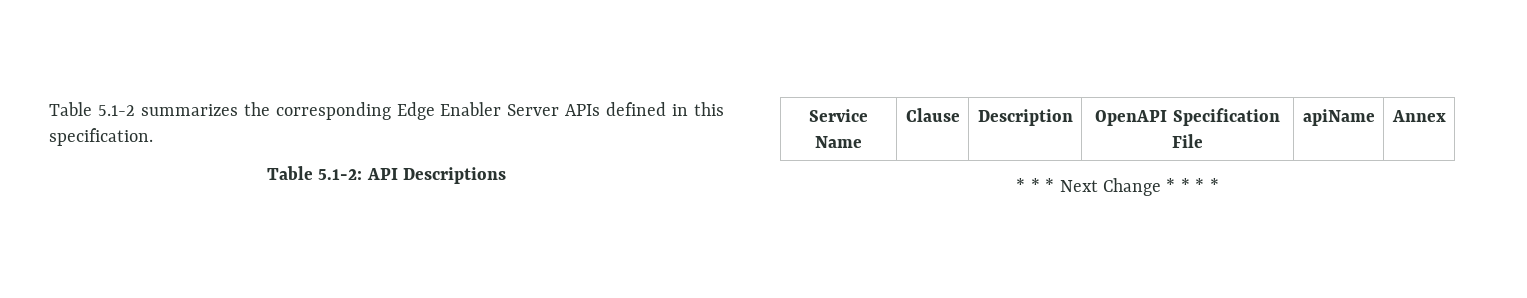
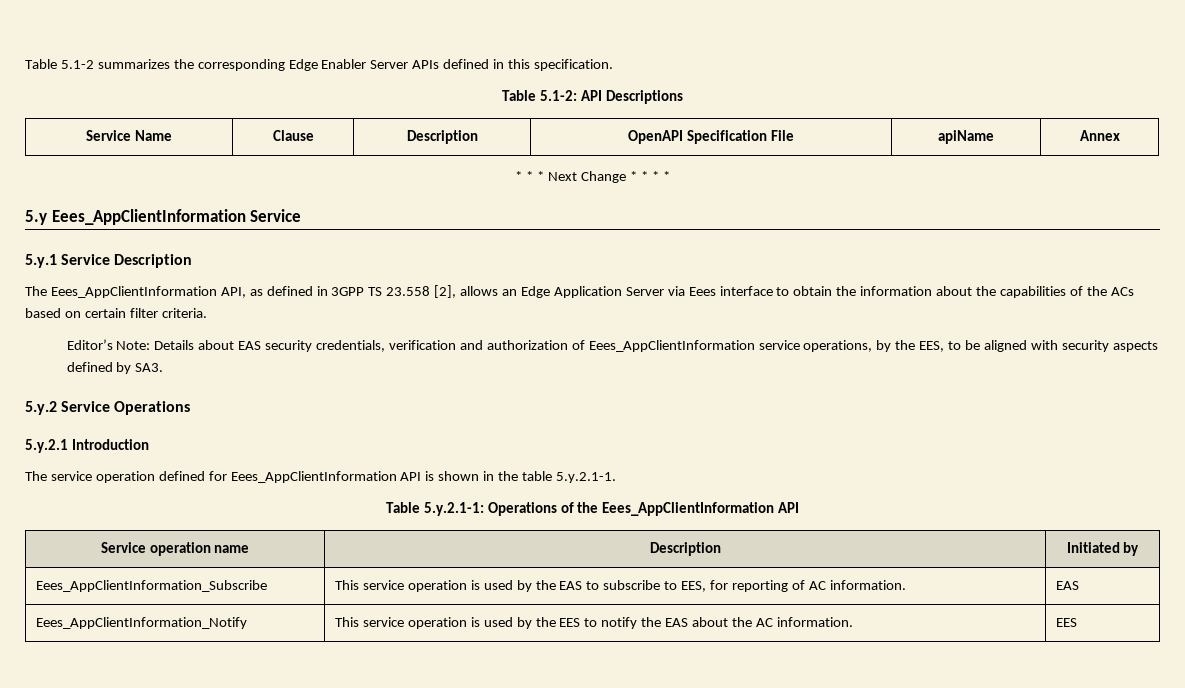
(1219, 185) none -> [25,209,302,225] [25,254,193,268] [25,285,1134,298] [25,308,207,318] [66,339,1158,352] [66,362,164,374] [25,401,191,415] [25,439,149,453] [25,471,616,483] [385,502,800,516] [100,542,250,556] [649,542,721,556] [1066,542,1140,556] [36,580,268,592] [335,580,906,592] [1056,581,1080,590] [36,617,248,629] [335,617,853,629] [1056,618,1078,627] // 5.y Eees_AppClientInformation Service // 5.y.1 Service Description // The Eees_AppClientInformation API, as defined in 3GPP TS 23.558 [2], allows an Edge Application Server via Eees interface to obtain the information about the capabilities of the ACs based on certain filter criteria. // Editor’s Note: Details about EAS security credentials, verification and authorization of Eees_AppClientInformation service operations, by the EES, to be aligned with security aspects defined by SA3. // 5.y.2 Service Operations // 5.y.2.1 Introduction // The service operation defined for Eees_AppClientInformation API is shown in the table 5.y.2.1-1. // Table 5.y.2.1-1: Operations of the Eees_AppClientInformation API // Service operation name | Description | Initiated by // Eees_AppClientInformation_Subscribe | This service operation is used by the EAS to subscribe to EES, for reporting of AC information. | EAS // Eees_AppClientInformation_Notify | This service operation is used by the EES to notify the EAS about the AC information. | EES

